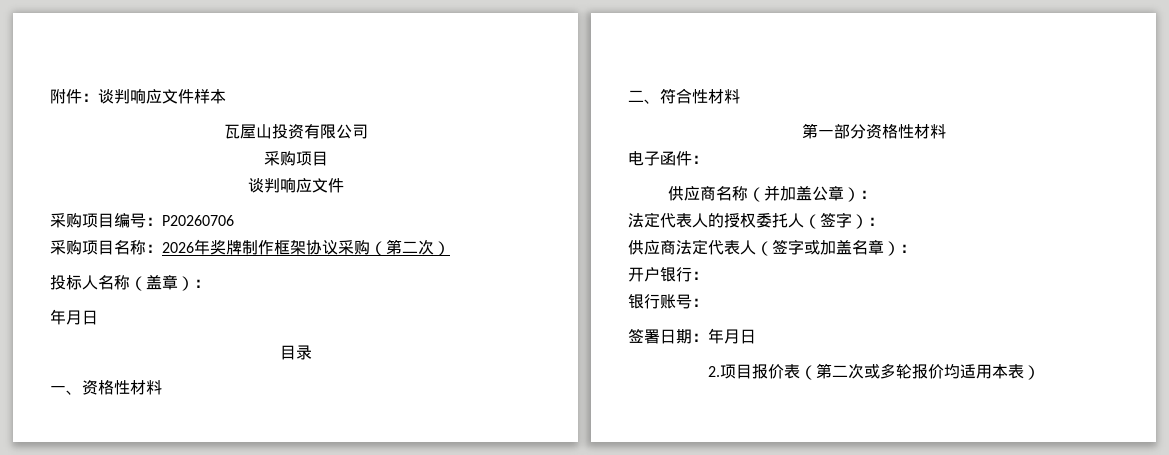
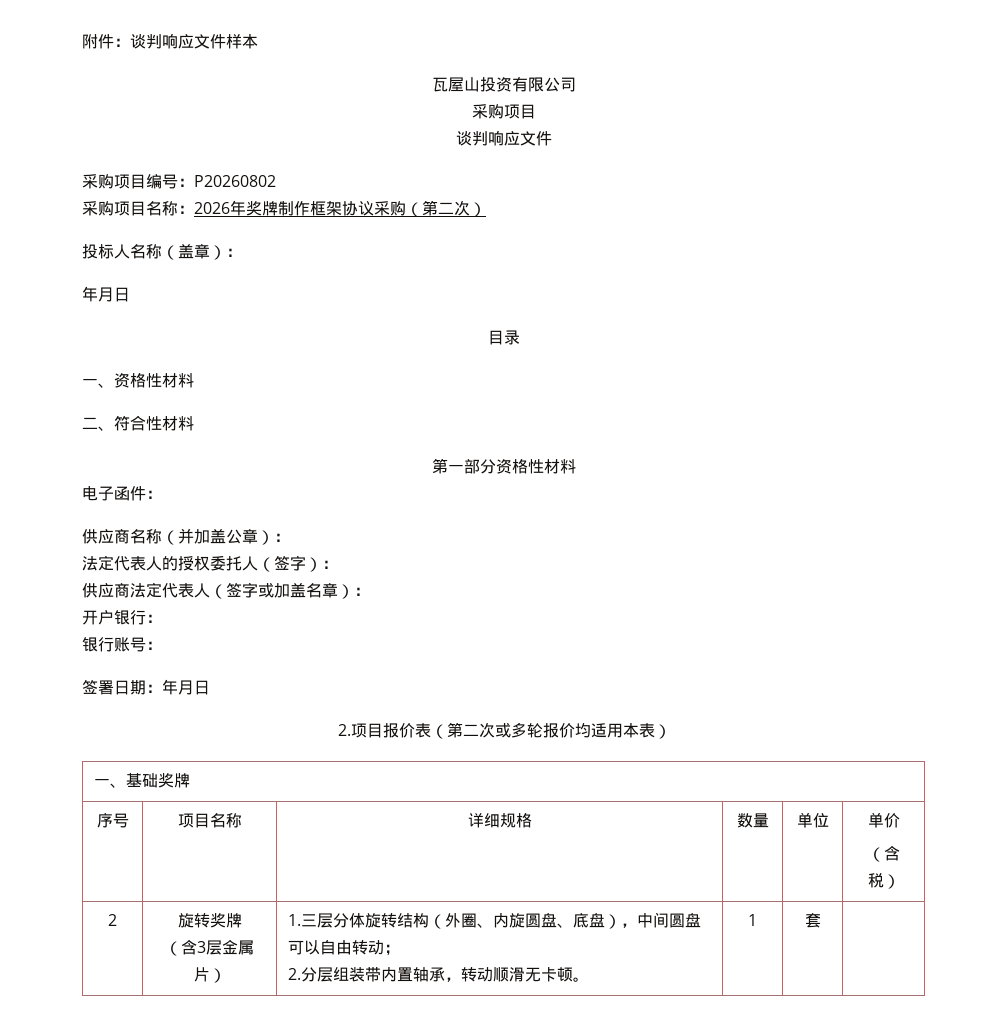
[162,215,234,226] P20260706 -> [194,175,276,187] P20260802
(1040, 372) none -> [94,773,191,788] [96,813,129,828] [177,813,242,828] [467,813,532,828] [736,813,769,828] [796,812,829,828] [867,812,900,828] [867,846,900,862] [867,873,900,889] [108,914,117,926] [177,913,242,928] [165,940,254,956] [193,967,226,983] [288,912,702,929] [288,940,401,956] [288,967,590,982] [748,914,757,926] [804,913,821,928] // 一、基础奖牌 // 序号 | 项目名称 | 详细规格 | 数量 | 单位 | 单价 // （含税） // 2 | 旋转奖牌 // （含3层金属片） | 1.三层分体旋转结构（外圈、内旋圆盘、底盘），中间圆盘可以自由转动； // 2.分层组装带内置轴承，转动顺滑无卡顿。 | 1 | 套 |

